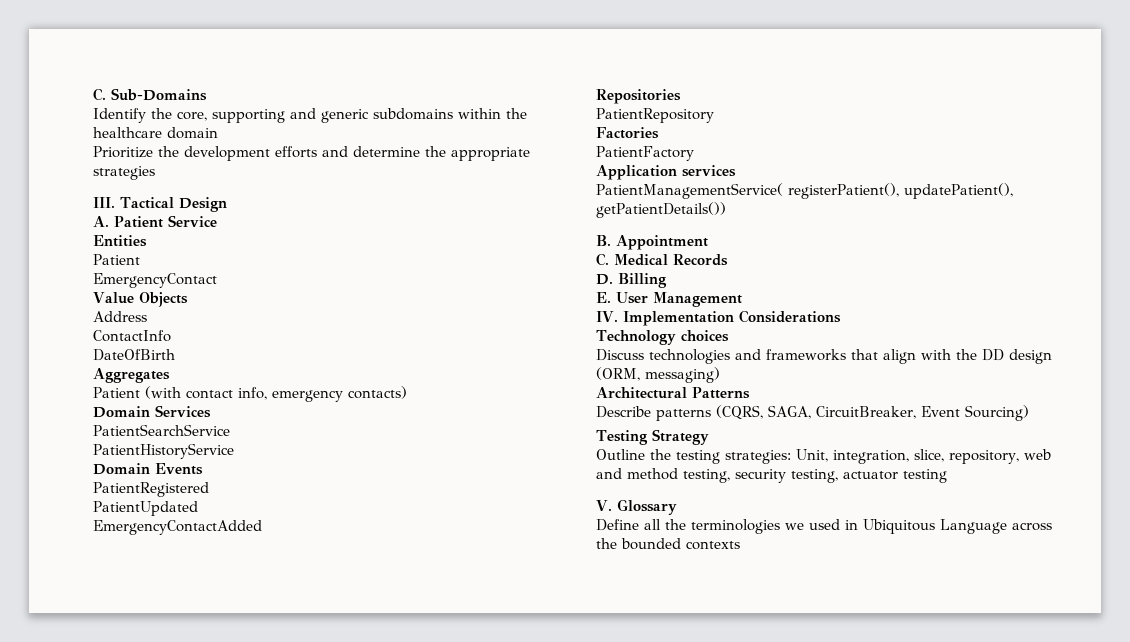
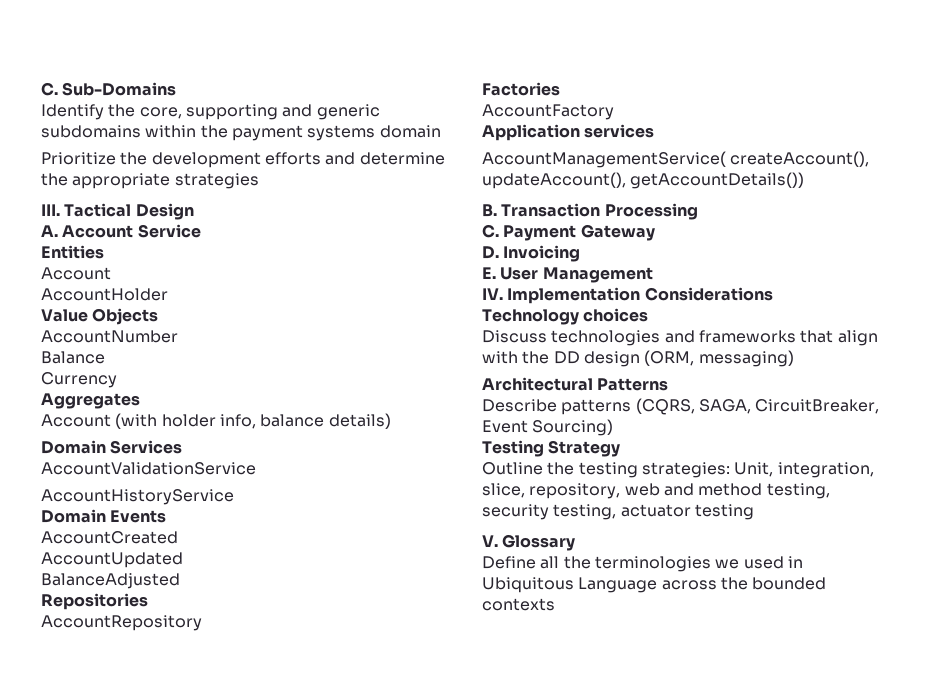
[93,127,162,138] healthcare -> [231,125,376,141] payment systems
[114,216,163,228] Patient -> [62,225,134,238] Account
[93,254,140,265] [93,273,217,288] Patient // EmergencyContact -> [41,267,111,280] [41,288,168,301] Account // AccountHolder
[93,311,147,322] [93,330,171,342] [93,349,175,361] [93,368,170,383] [93,386,407,402] Address // ContactInfo // DateOfBirth // Aggregates // Patient (with contact info, emergency contacts) -> [41,330,178,343] [41,351,105,364] [41,372,117,388] [41,393,140,409] [41,413,391,429] AccountNumber // Balance // Currency // Aggregates // Account (with holder info, balance details)
[93,424,230,436] [93,443,234,459] PatientSearchService // PatientHistoryService -> [41,462,256,475] [41,489,234,505] AccountValidationService // AccountHistoryService
[93,482,209,497] [93,501,198,516] [93,520,262,535] PatientRegistered // PatientUpdated // EmergencyContactAdded -> [41,531,178,544] [41,552,183,568] [41,573,180,589] AccountCreated // AccountUpdated // BalanceAdjusted
[596,108,714,123] PatientRepository -> [41,615,202,631] AccountRepository
[596,146,694,161] PatientFactory -> [482,104,614,120] AccountFactory
[596,183,1013,199] [596,202,726,218] PatientManagementService( registerPatient(), updatePatient(), getPatientDetails()) -> [482,151,870,168] [482,172,805,189] AccountManagementService( createAccount(), updateAccount(), getAccountDetails())
[616,235,708,250] [596,253,728,266] Appointment // C. Medical Records -> [501,203,698,220] [482,224,655,241] Transaction Processing // C. Payment Gateway
[618,273,667,288] Billing -> [503,245,581,262] Invoicing

